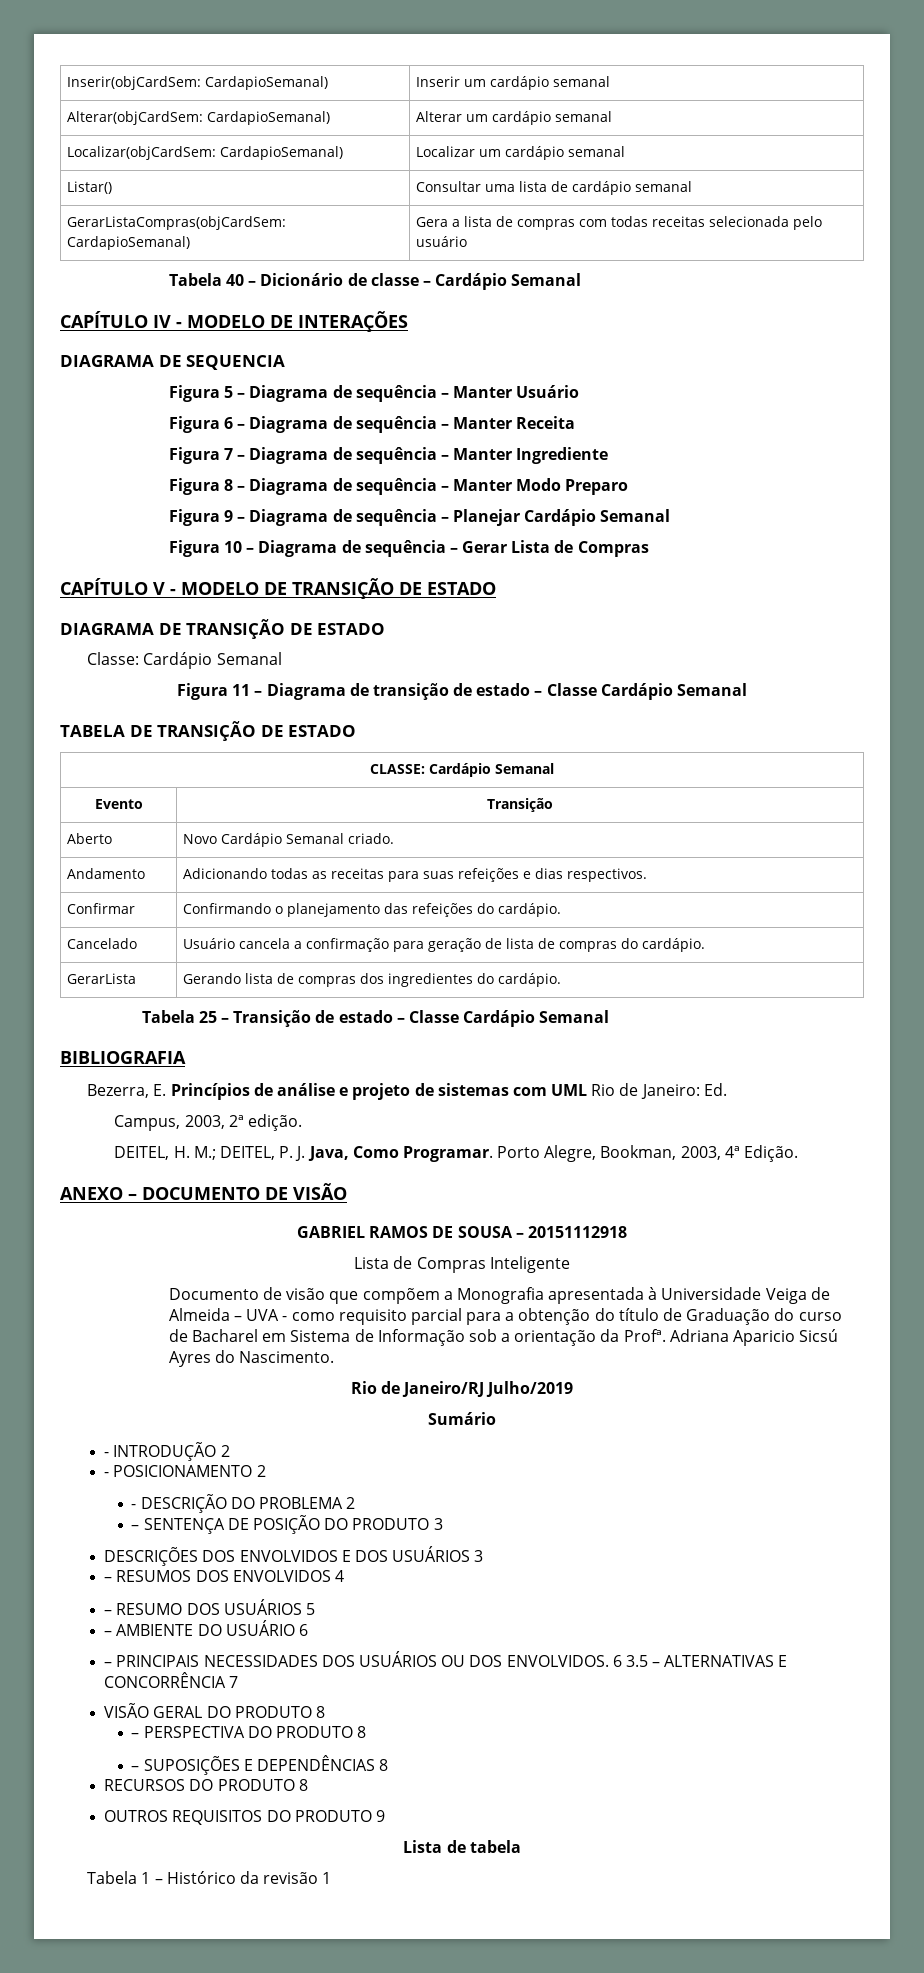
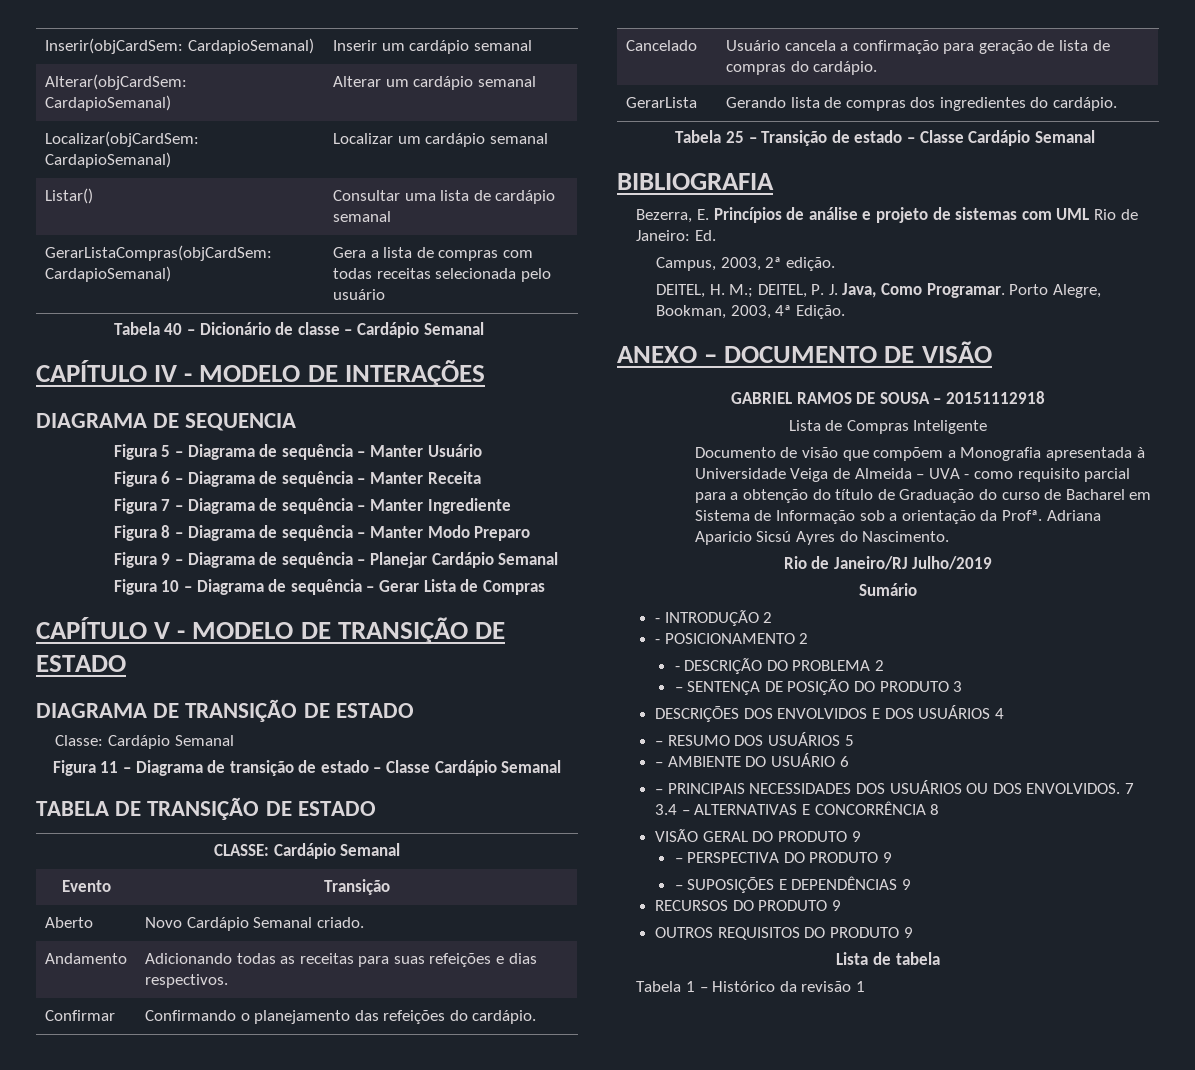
[474,1550,484,1562] [104,1570,331,1582] 3 // – RESUMOS DOS ENVOLVIDOS -> (991, 712) none
[612,1655,648,1667] 6 3.5 -> [1124,783,1134,794] [655,804,678,815] 7 3.4
[229,1676,239,1688] 7 -> [930,804,940,815] 8
[315,1706,325,1718] 8 -> [851,831,861,842] 9
[357,1726,367,1738] 8 -> [882,852,892,863] 9
[379,1759,389,1771] 8 -> [901,879,911,890] 9
[298,1779,308,1791] 8 -> [831,900,841,911] 9

